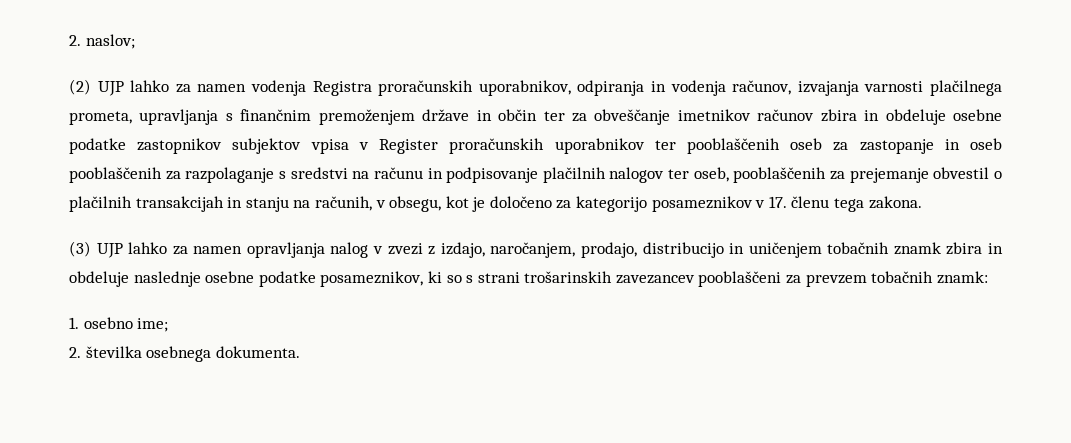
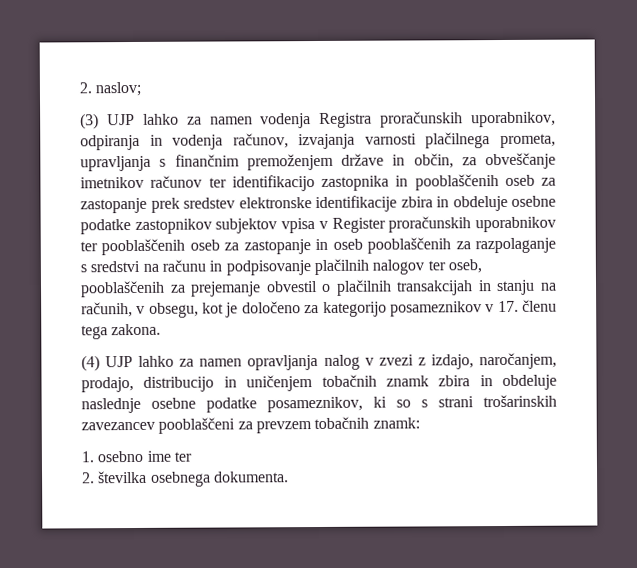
[69,79,91,95] (2) -> [80,113,99,130] (3)
[498,109,565,121] občin ter -> [413,153,454,169] občin,
(815, 115) none -> [208,174,556,192] [80,195,397,214] ter identifikacijo zastopnika in pooblaščenih oseb za zastopanje prek sredstev elektronske identifikacije
[69,241,91,257] (3) -> [81,355,100,372] (4)
[137,318,169,332] ime; -> [146,450,192,462] ime ter

